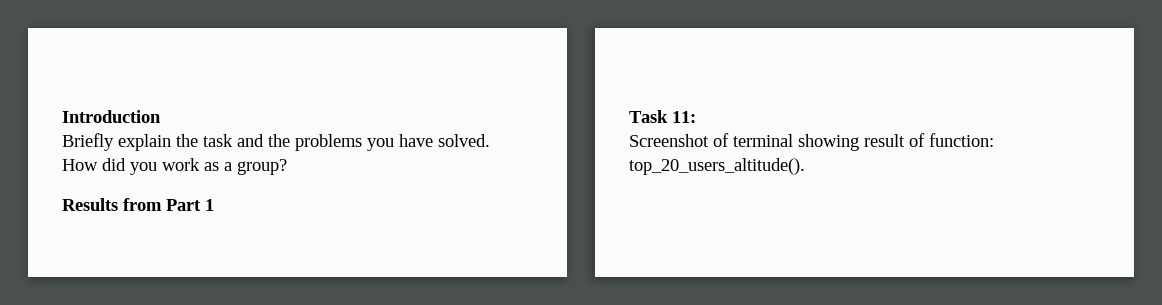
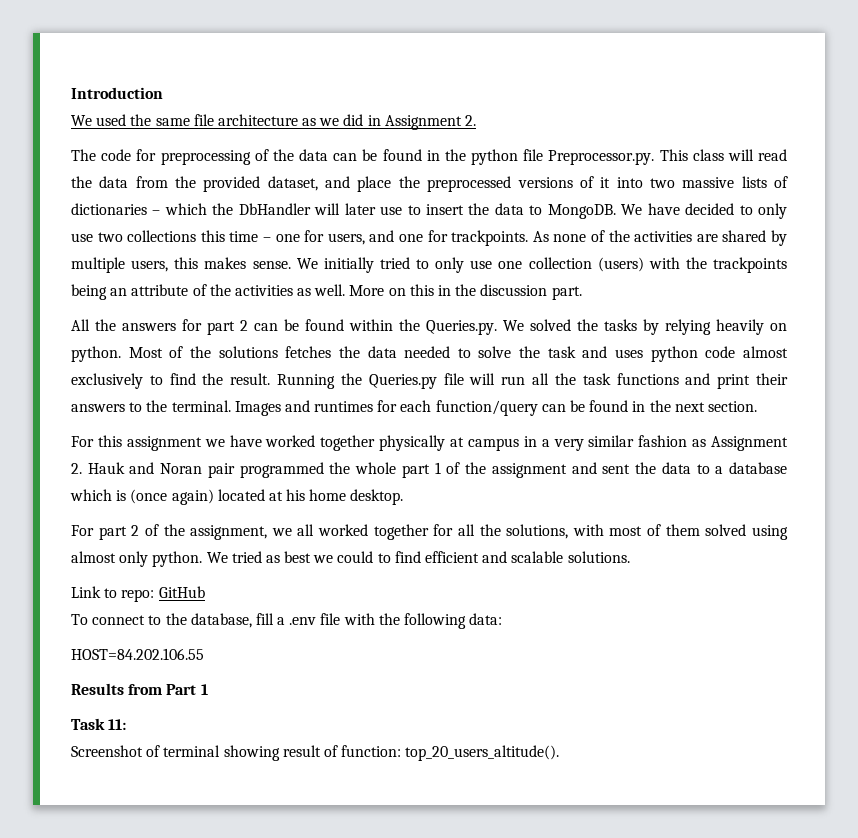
[62,133,490,151] [62,158,287,175] Briefly explain the task and the problems you have solved. How did you work as a group? -> [71,114,477,130] [71,149,787,165] [71,176,789,192] [71,203,788,219] [71,230,788,246] [71,257,787,273] [71,284,582,300] [71,319,787,335] [71,346,788,362] [71,373,789,389] [71,400,757,416] [71,435,788,451] [71,462,787,478] [70,489,404,505] [71,524,789,540] [71,551,630,567] [71,586,205,602] [71,613,503,629] [71,648,204,660] We used the same file architecture as we did in Assignment 2. // The code for preprocessing of the data can be found in the python file Preprocessor.py. This class will read the data from the provided dataset, and place the preprocessed versions of it into two massive lists of dictionaries – which the DbHandler will later use to insert the data to MongoDB. We have decided to only use two collections this time – one for users, and one for trackpoints. As none of the activities are shared by multiple users, this makes sense. We initially tried to only use one collection (users) with the trackpoints being an attribute of the activities as well. More on this in the discussion part. // All the answers for part 2 can be found within the Queries.py. We solved the tasks by relying heavily on python. Most of the solutions fetches the data needed to solve the task and uses python code almost exclusively to find the result. Running the Queries.py file will run all the task functions and print their answers to the terminal. Images and runtimes for each function/query can be found in the next section. // For this assignment we have worked together physically at campus in a very similar fashion as Assignment 2. Hauk and Noran pair programmed the whole part 1 of the assignment and sent the data to a database which is (once again) located at his home desktop. // For part 2 of the assignment, we all worked together for all the solutions, with most of them solved using almost only python. We tried as best we could to find efficient and scalable solutions. // Link to repo: GitHub // To connect to the database, fill a .env file with the following data: // HOST=84.202.106.55

